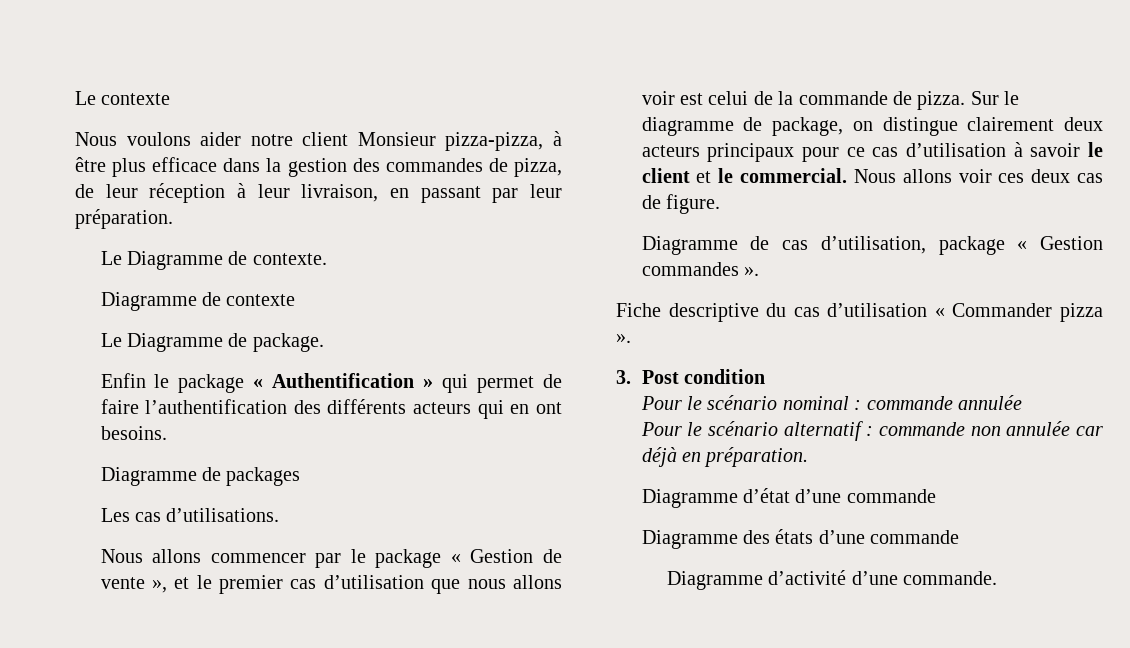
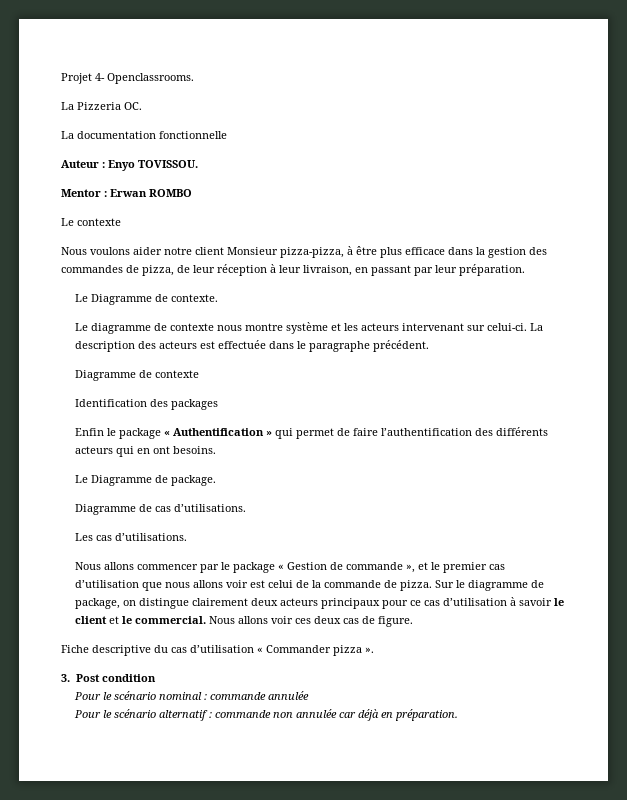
(75, 98) none -> [61,73,194,84] [61,102,142,110] [61,131,227,139] [61,160,198,171] [61,189,192,197] Projet 4- Openclassrooms. // La Pizzeria OC. // La documentation fonctionnelle // Auteur : Enyo TOVISSOU. // Mentor : Erwan ROMBO //
(327, 259) none -> [75,322,544,334] [75,340,430,352] // Le diagramme de contexte nous montre système et les acteurs intervenant sur celui-ci. La description des acteurs est effectuée dans le paragraphe précédent.
[100,333,324,352] Le Diagramme de package. -> [75,399,219,410] Identification des packages
[100,467,301,486] Diagramme de packages -> [75,475,217,486] [75,504,247,515] Le Diagramme de package. // Diagramme de cas d’utilisations.
[100,577,145,589] vente -> [346,562,404,570] commande
[641,236,1103,255] [641,262,759,276] // Diagramme de cas d’utilisation, package « Gestion commandes ». -> (414, 621) none
[641,488,936,508] [641,529,960,549] [666,570,998,590] // Diagramme d’état d’une commande // Diagramme des états d’une commande // Diagramme d’activité d’une commande. -> (459, 715) none

